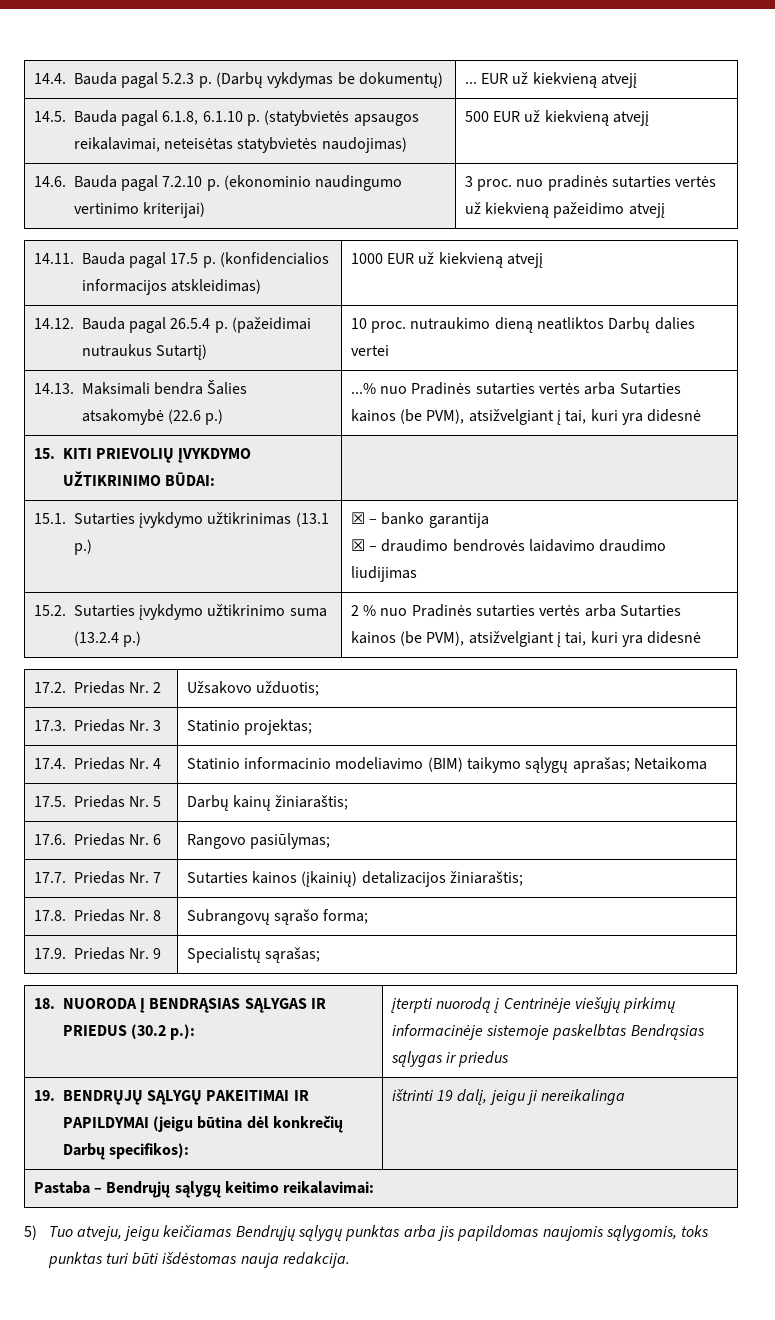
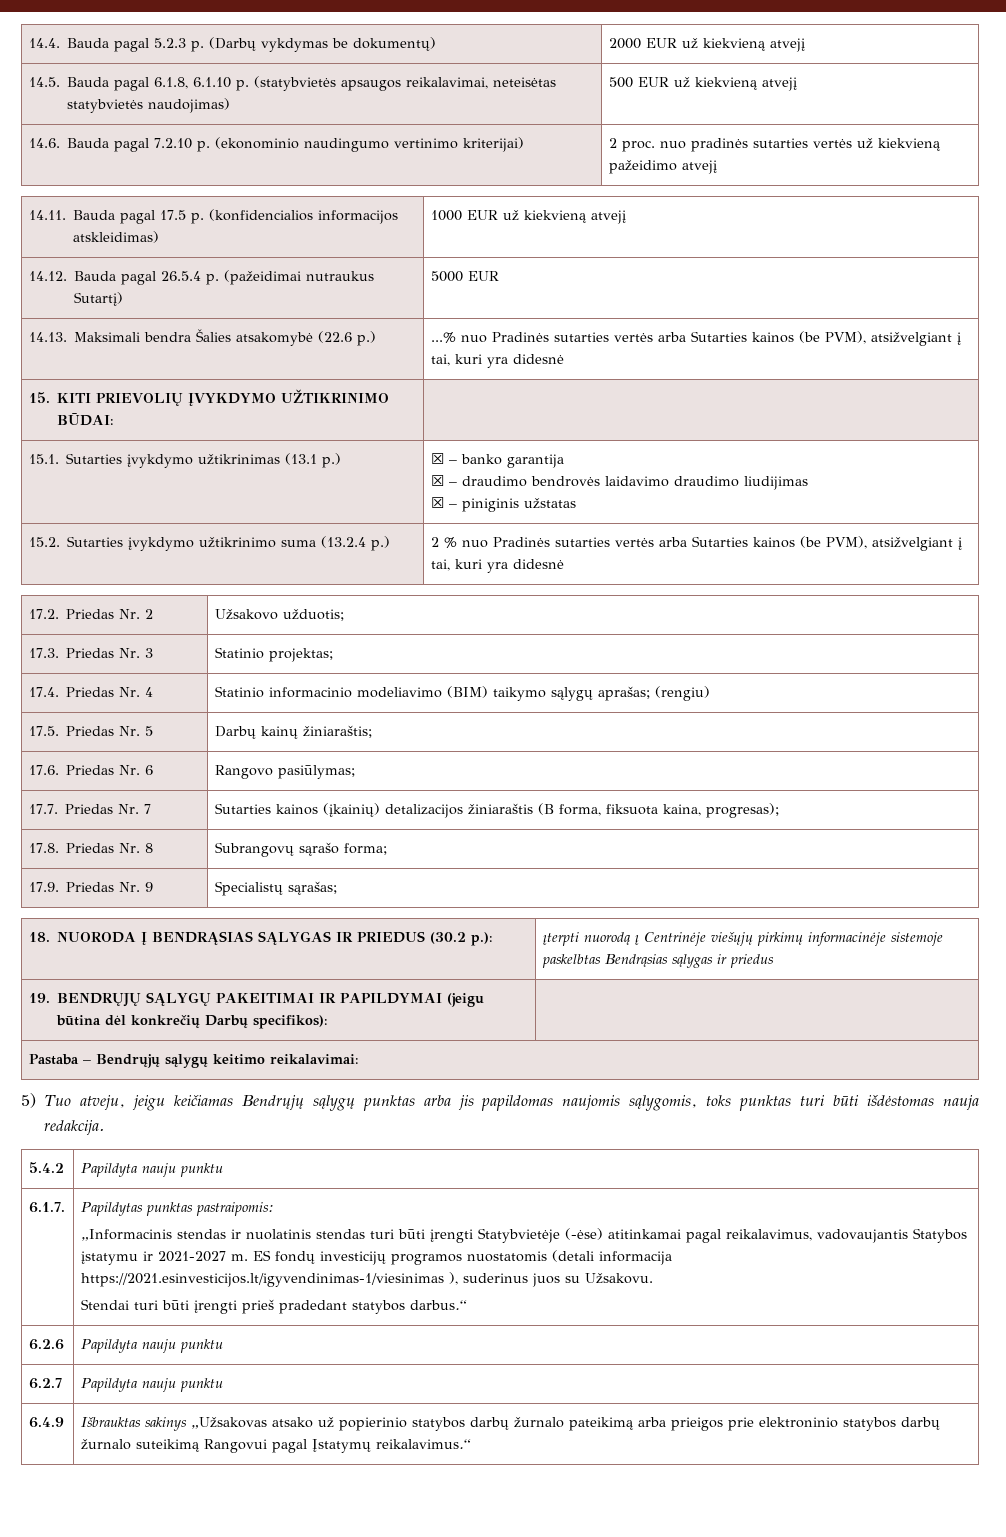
[464,81,477,84] ... -> [608,38,641,49] 2000
[464,176,473,187] 3 -> [608,138,617,148] 2
[350,317,695,333] [350,345,389,356] 10 proc. nutraukimo dieną neatliktos Darbų dalies vertei -> [430,271,499,282] 5000 EUR
(417, 574) none -> [430,497,576,512] // ☒ – piniginis užstatas
[634,757,708,770] Netaikoma -> [654,686,710,701] (rengiu)
[450,871,524,886] žiniaraštis; -> [467,803,779,818] žiniaraštis (B forma, fiksuota kaina, progresas);
[391,1089,626,1105] ištrinti 19 dalį, jeigu ji nereikalinga -> (329, 1022) none
(351, 1260) none -> [28,1162,64,1173] [80,1163,223,1177] [28,1202,65,1213] [80,1202,274,1216] [80,1228,967,1243] [80,1250,672,1265] [80,1272,653,1287] [80,1299,468,1314] [28,1339,64,1350] [80,1339,223,1353] [28,1378,62,1389] [80,1378,223,1392] [28,1417,64,1428] [80,1417,940,1431] [80,1439,472,1453] // 5.4.2 | Papildyta nauju punktu // 6.1.7. | Papildytas punktas pastraipomis: // „Informacinis stendas ir nuolatinis stendas turi būti įrengti Statybvietėje (-ėse) atitinkamai pagal reikalavimus, vadovaujantis Statybos įstatymu ir 2021-2027 m. ES fondų investicijų programos nuostatomis (detali informacija https://2021.esinvesticijos.lt/igyvendinimas-1/viesinimas ), suderinus juos su Užsakovu. // Stendai turi būti įrengti prieš pradedant statybos darbus.“ // 6.2.6 | Papildyta nauju punktu // 6.2.7 | Papildyta nauju punktu // 6.4.9 | Išbrauktas sakinys „Užsakovas atsako už popierinio statybos darbų žurnalo pateikimą arba prieigos prie elektroninio statybos darbų žurnalo suteikimą Rangovui pagal Įstatymų reikalavimus.“

